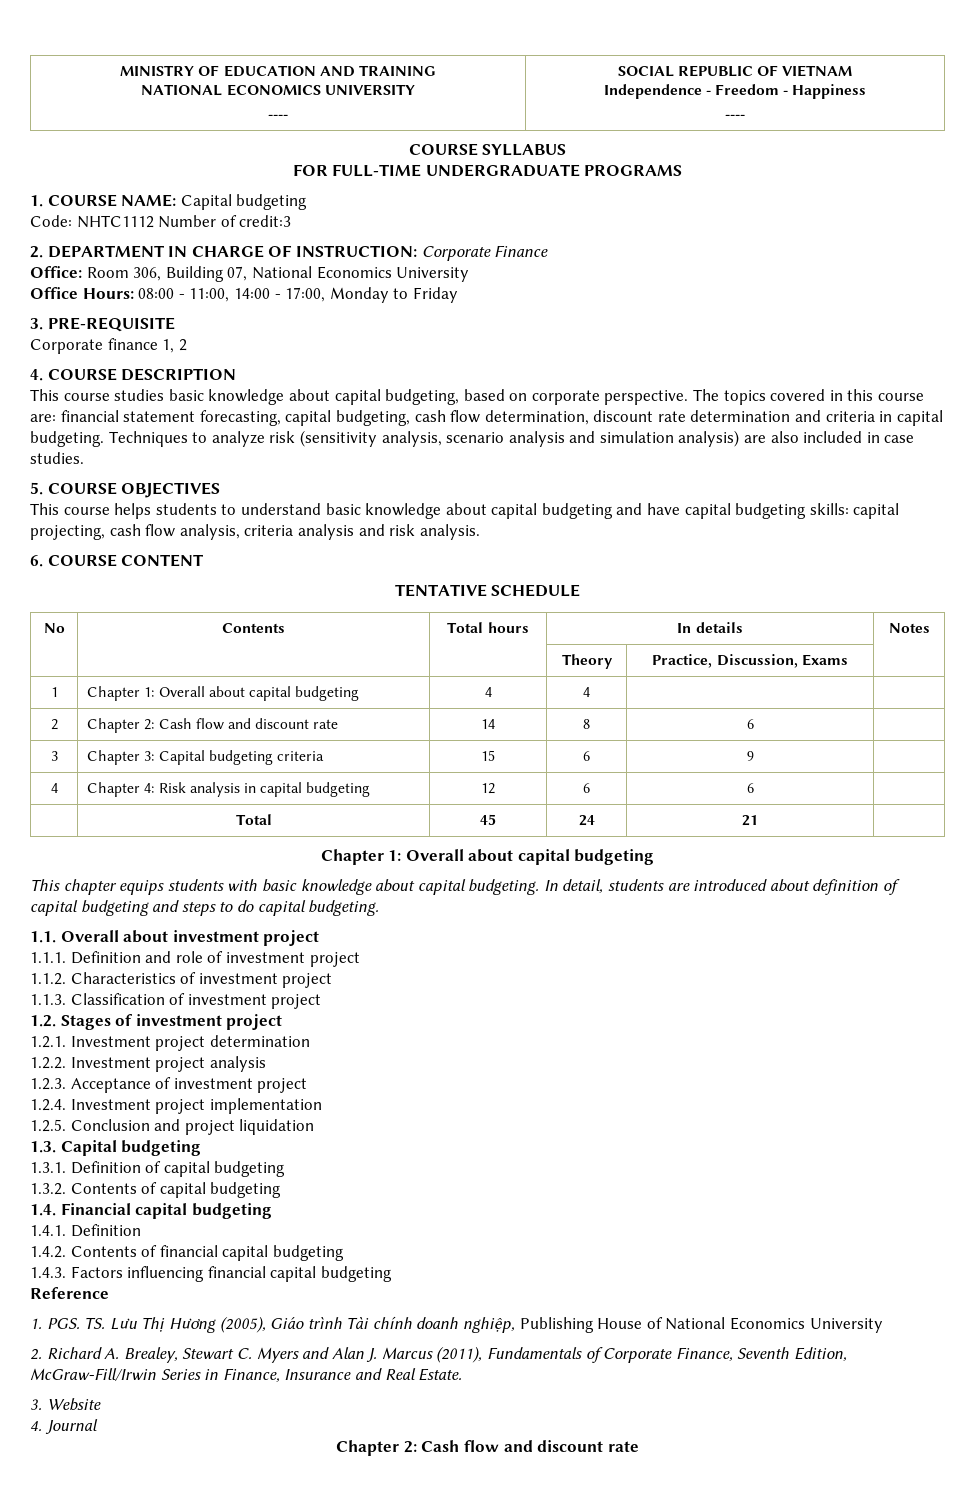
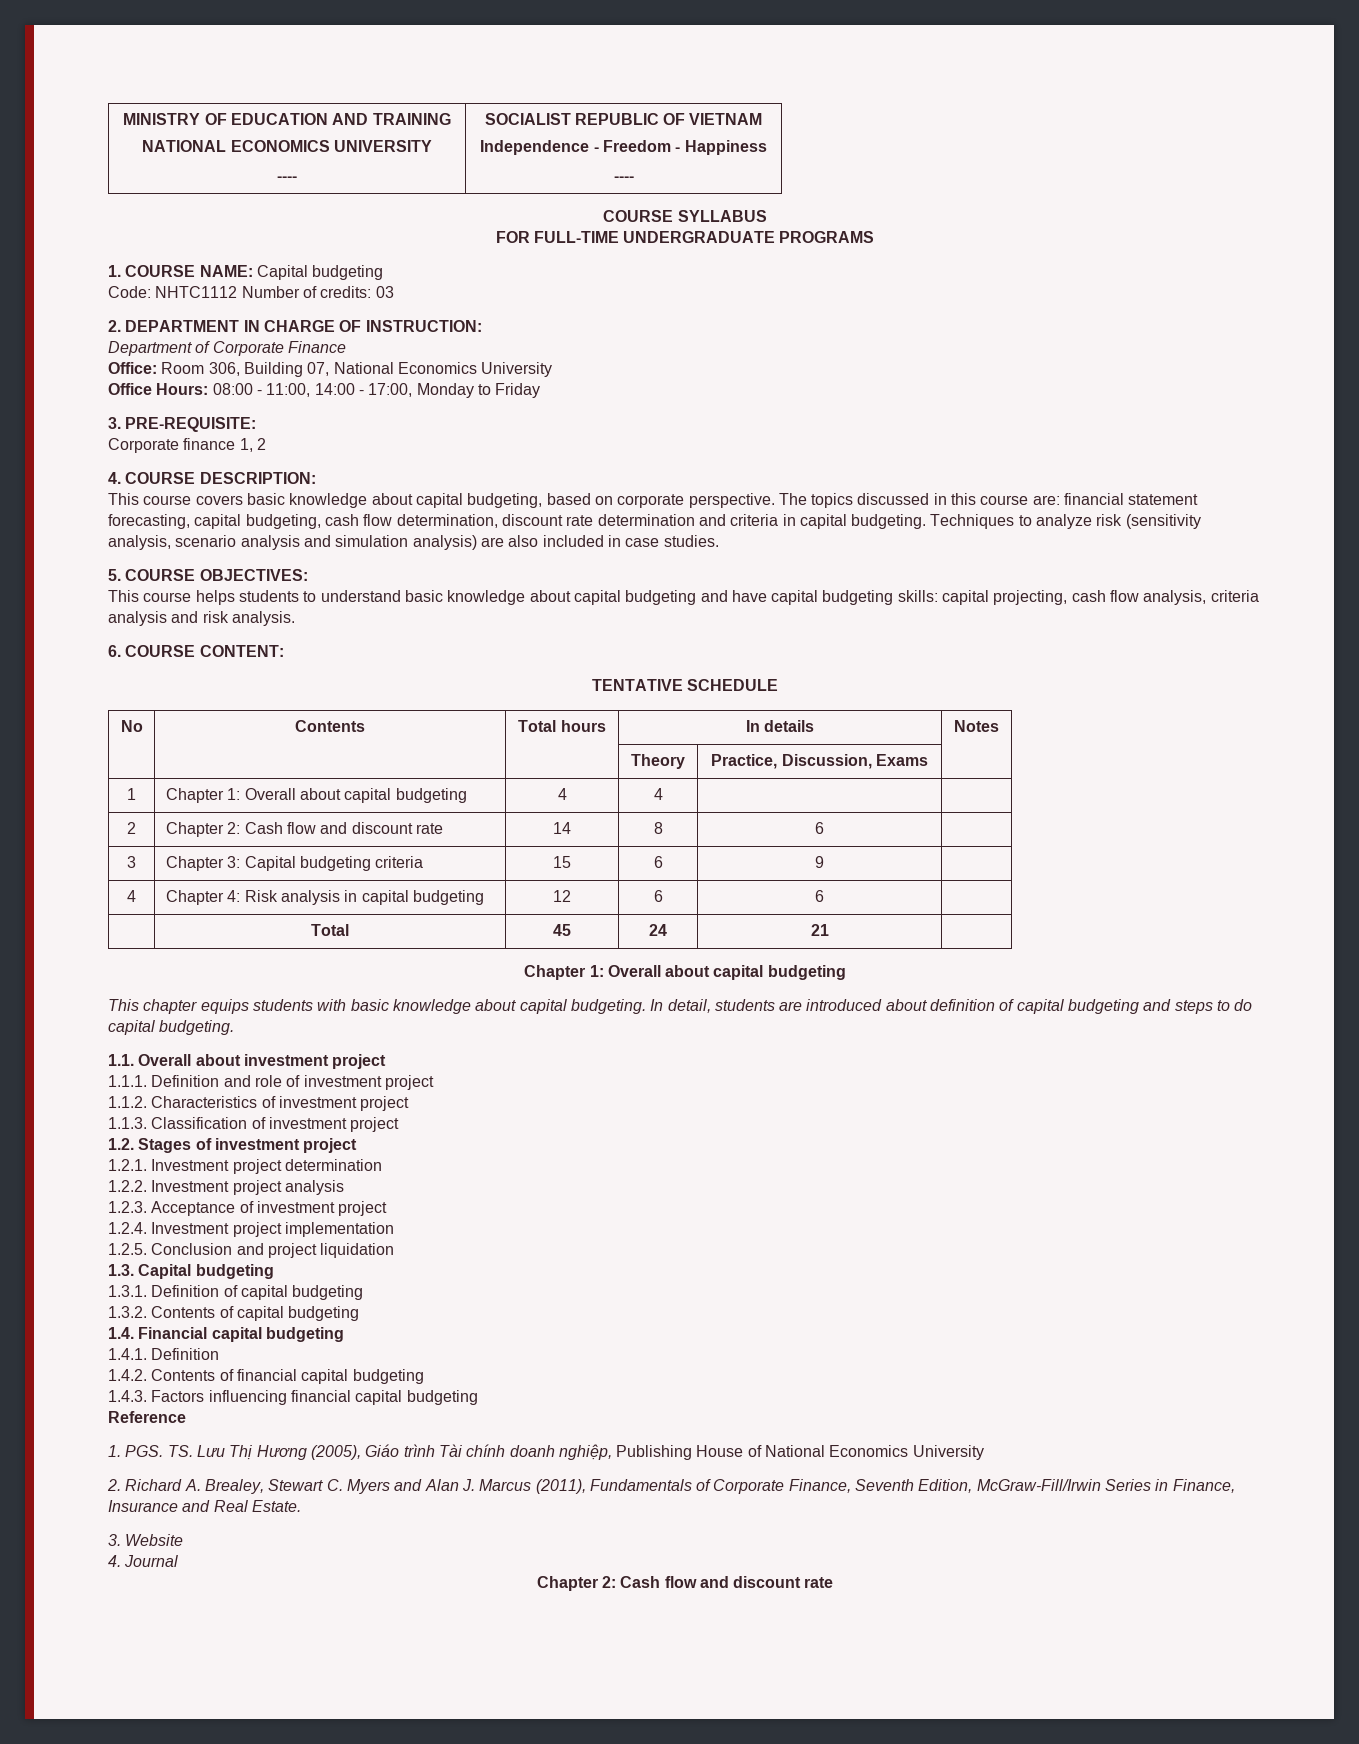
[617,66,674,77] SOCIAL -> [484,113,571,125] SOCIALIST
[239,215,292,227] credit:3 -> [320,286,394,298] credits: 03
(417, 251) none -> [108,341,211,356] // Department of
[47,317,175,332] PRE-REQUISITE -> [125,417,257,432] PRE-REQUISITE:
[121,368,237,381] [30,389,165,401] DESCRIPTION // This course studies -> [199,472,316,484] [108,493,243,505] DESCRIPTION: // This course covers
[770,389,826,401] covered -> [857,493,930,505] discussed
[121,482,221,498] OBJECTIVES -> [199,569,308,581] OBJECTIVES:
[121,554,204,567] CONTENT -> [199,645,284,657] CONTENT:

